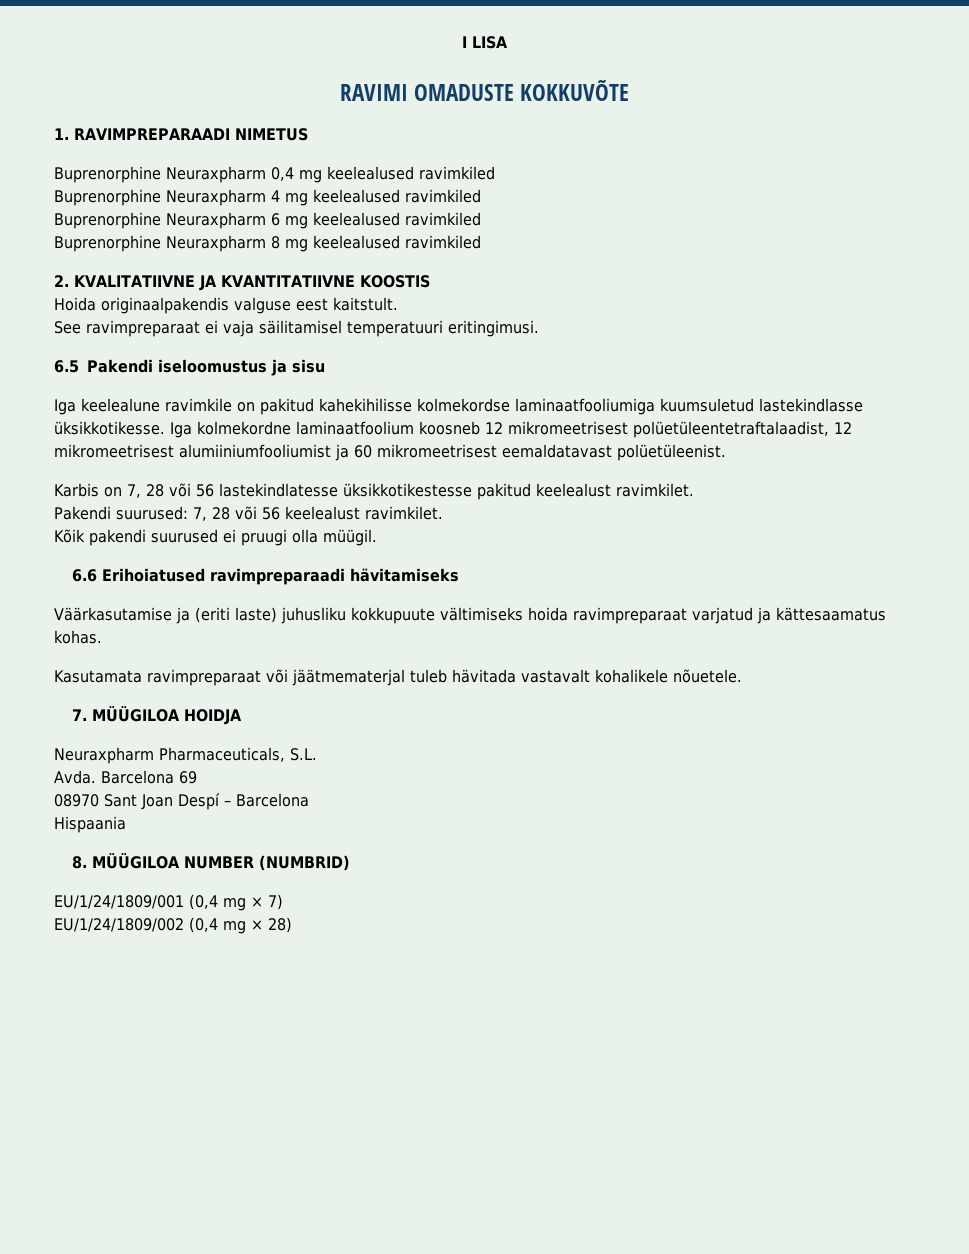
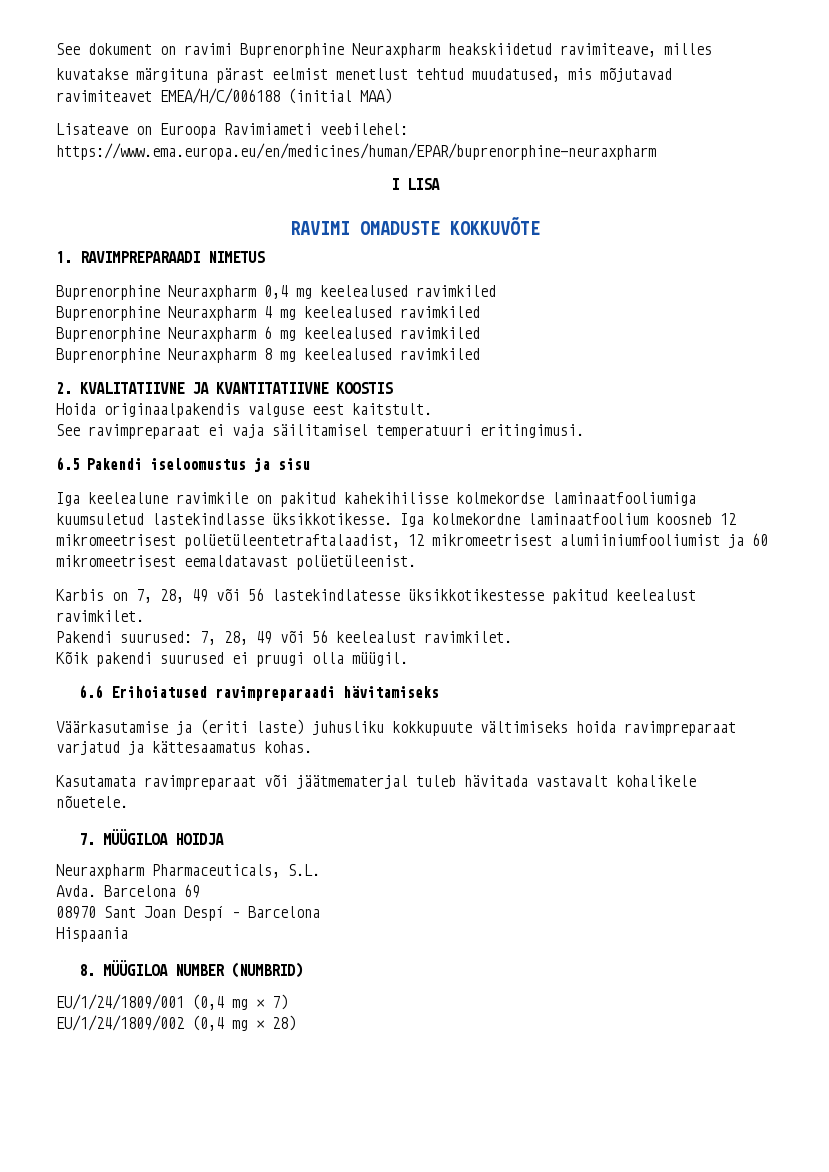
(462, 42) none -> [56,43,712,58] [56,67,672,83] [56,88,392,104] [56,123,408,138] [56,143,656,160] See dokument on ravimi Buprenorphine Neuraxpharm heakskiidetud ravimiteave, milles // kuvatakse märgituna pärast eelmist menetlust tehtud muudatused, mis mõjutavad ravimiteavet EMEA/H/C/006188 (initial MAA) // Lisateave on Euroopa Ravimiameti veebilehel: https://www.ema.europa.eu/en/medicines/human/EPAR/buprenorphine-neuraxpharm //
[146,484,164,497] 28 -> [160,589,208,603] 28, 49
[212,507,230,520] 28 -> [224,631,272,645] 28, 49

